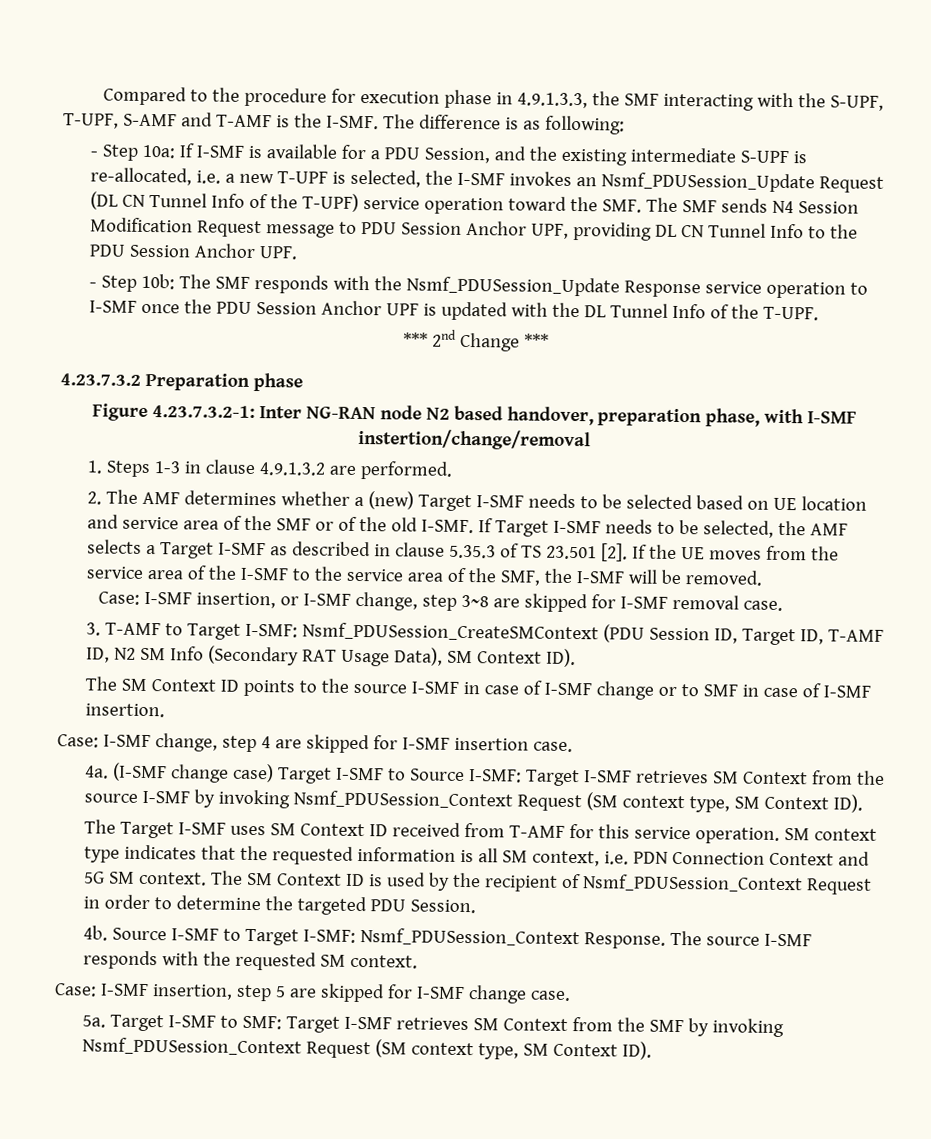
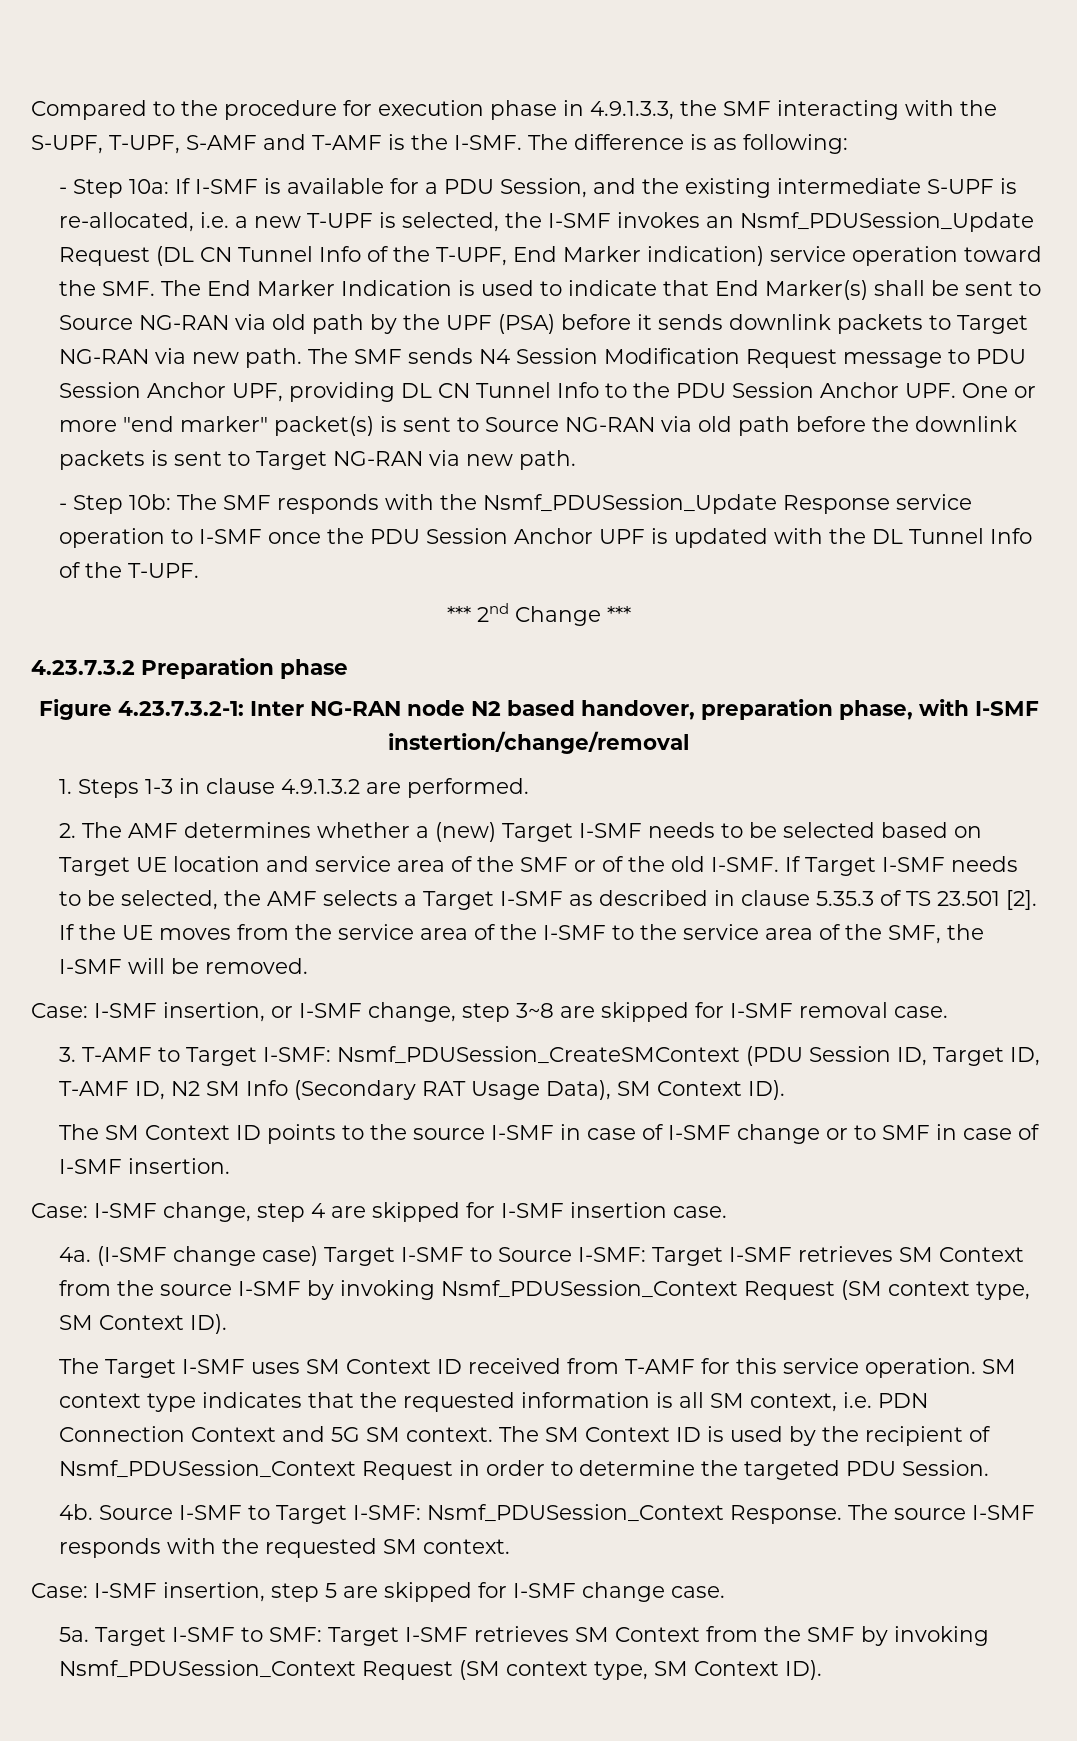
[302,193,360,212] T-UPF) -> [436,246,765,266] T-UPF, End Marker indication)
(679, 204) none -> [207,280,1042,300] [59,314,1029,334] [59,348,349,368] End Marker Indication is used to indicate that End Marker(s) shall be sent to Source NG-RAN via old path by the UPF (PSA) before it sends downlink packets to Target NG-RAN via new path. The
(299, 253) none -> [962,383,1037,398] [59,416,1018,436] [59,450,577,470] One or more "end marker" packet(s) is sent to Source NG-RAN via old path before the downlink packets is sent to Target NG-RAN via new path.
(770, 505) none -> [59,857,131,876] Target

